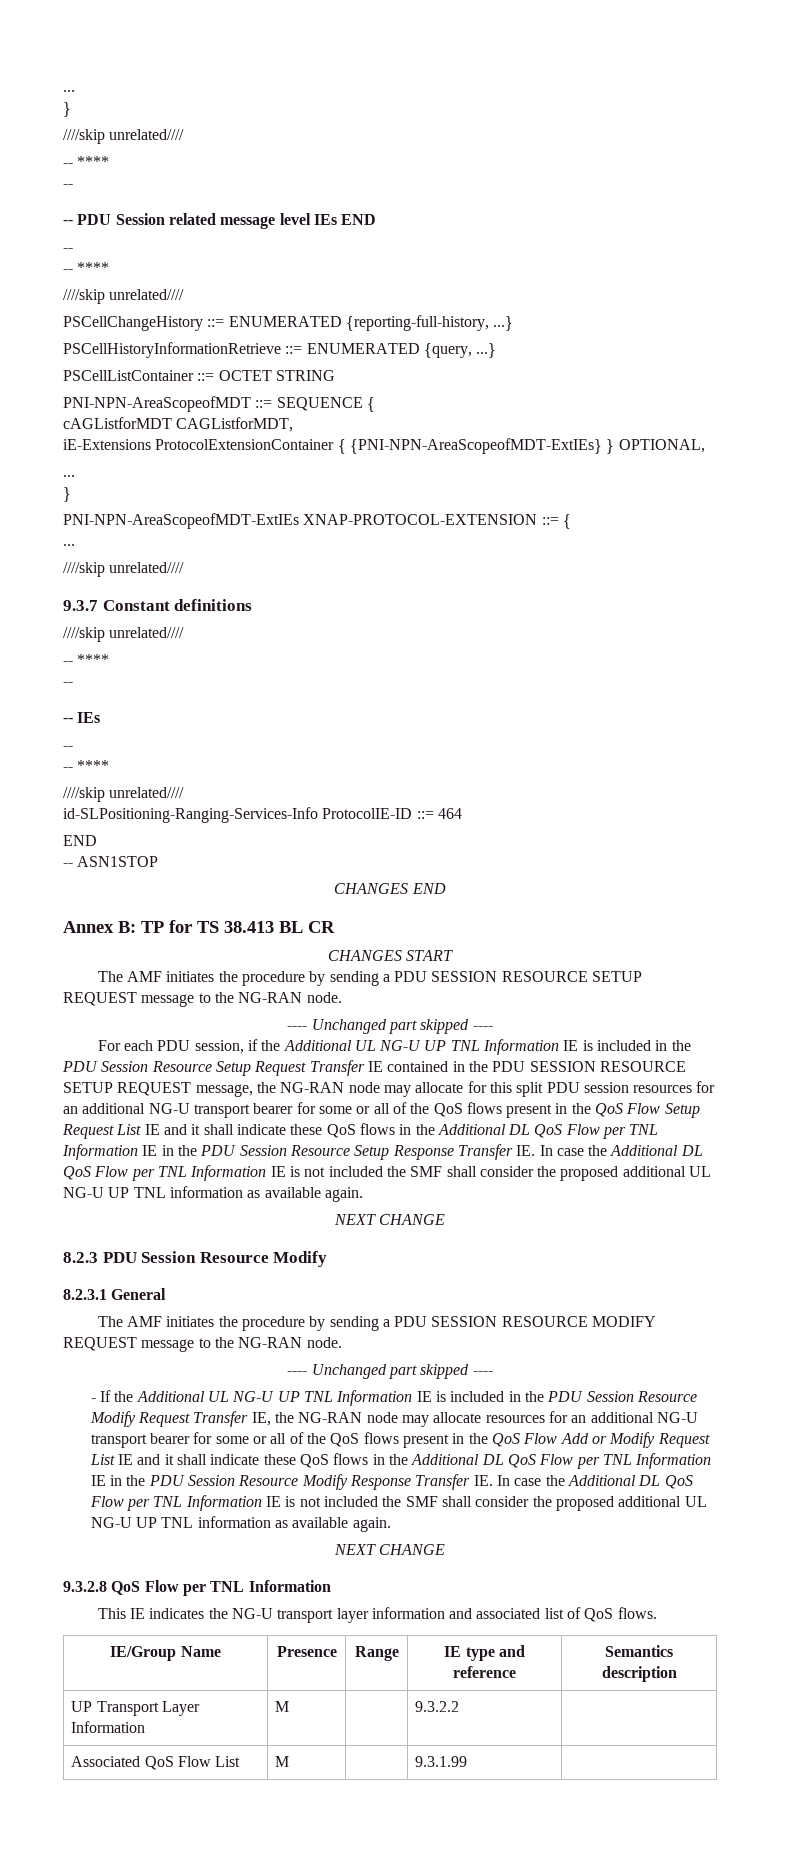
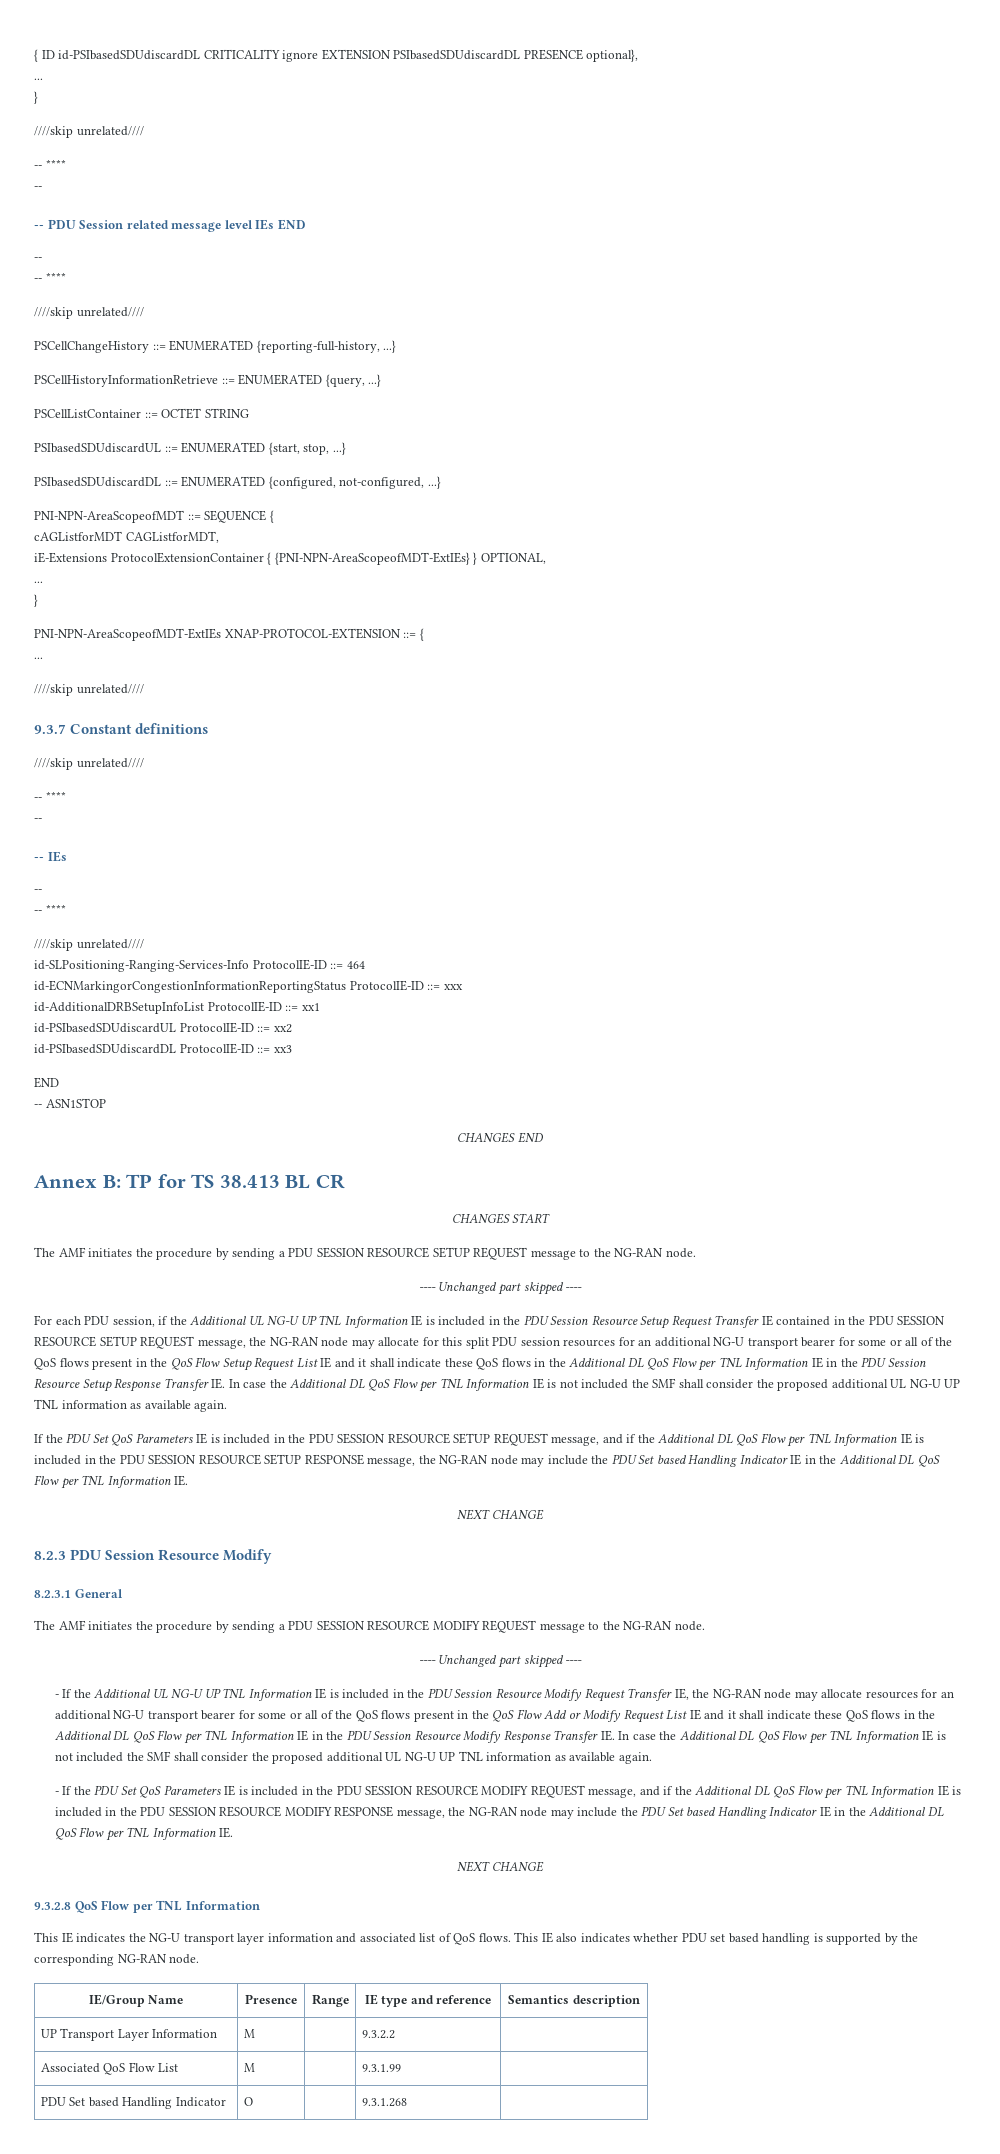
(63, 91) none -> [34,49,639,62] { ID id-PSIbasedSDUdiscardDL CRITICALITY ignore EXTENSION PSIbasedSDUdiscardDL PRESENCE optional}, //
(335, 375) none -> [34,442,346,455] [34,476,441,489] // PSIbasedSDUdiscardUL ::= ENUMERATED {start, stop, ...} // PSIbasedSDUdiscardDL ::= ENUMERATED {configured, not-configured, ...}
(462, 813) none -> [34,980,463,993] [34,1001,320,1014] [34,1022,292,1033] [34,1043,292,1054] // id-ECNMarkingorCongestionInformationReportingStatus ProtocolIE-ID ::= xxx // id-AdditionalDRBSetupInfoList ProtocolIE-ID ::= xx1 // id-PSIbasedSDUdiscardUL ProtocolIE-ID ::= xx2 // id-PSIbasedSDUdiscardDL ProtocolIE-ID ::= xx3
(363, 1194) none -> [34,1433,925,1447] [34,1454,940,1467] [34,1475,189,1489] // If the PDU Set QoS Parameters IE is included in the PDU SESSION RESOURCE SETUP REQUEST message, and if the Additional DL QoS Flow per TNL Information IE is included in the PDU SESSION RESOURCE SETUP RESPONSE message, the NG-RAN node may include the PDU Set based Handling Indicator IE in the Additional DL QoS Flow per TNL Information IE.
(391, 1524) none -> [54,1785,962,1799] [54,1806,944,1819] [54,1827,234,1841] // - If the PDU Set QoS Parameters IE is included in the PDU SESSION RESOURCE MODIFY REQUEST message, and if the Additional DL QoS Flow per TNL Information IE is included in the PDU SESSION RESOURCE MODIFY RESPONSE message, the NG-RAN node may include the PDU Set based Handling Indicator IE in the Additional DL QoS Flow per TNL Information IE.
(657, 1613) none -> [514,1932,919,1945] [34,1954,200,1966] This IE also indicates whether PDU set based handling is supported by the corresponding NG-RAN node.
(468, 1761) none -> [40,2097,226,2109] [243,2097,253,2106] [361,2098,407,2107] // PDU Set based Handling Indicator | O | | 9.3.1.268 |

